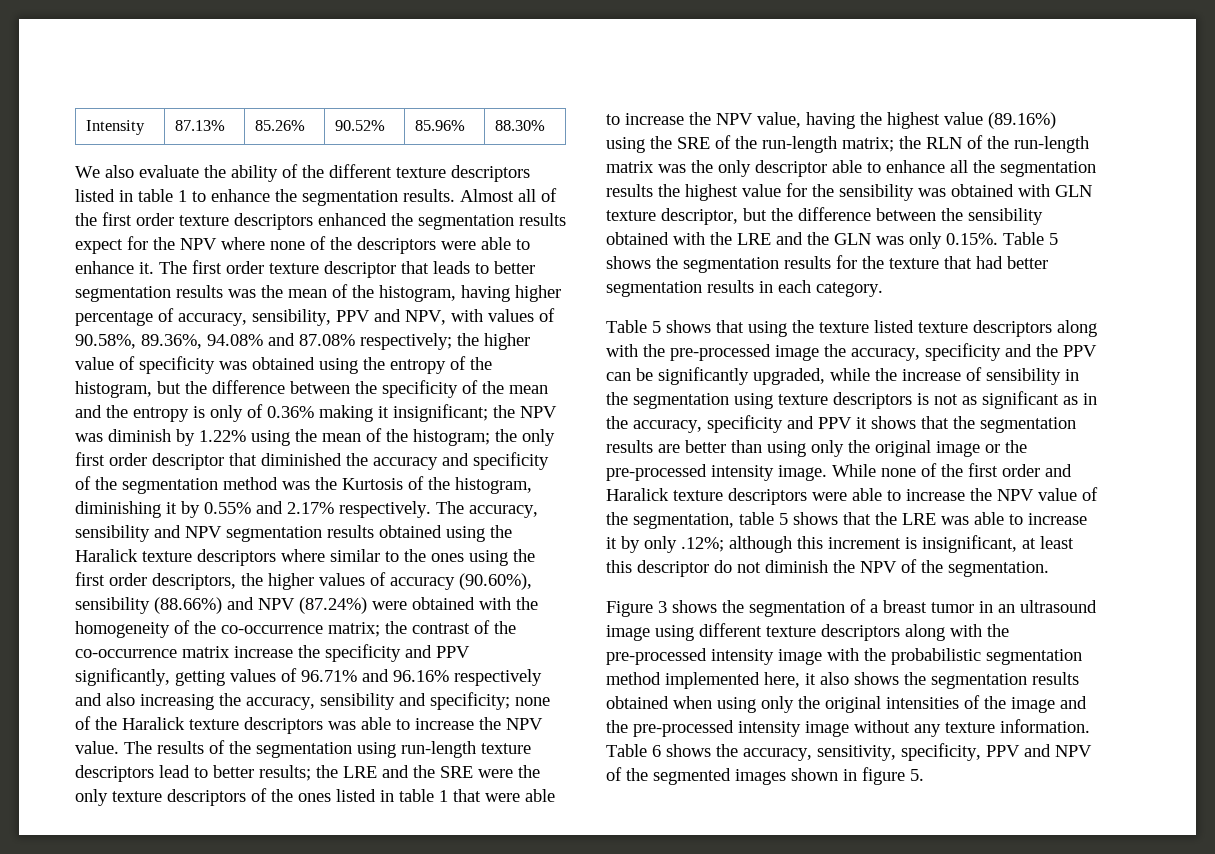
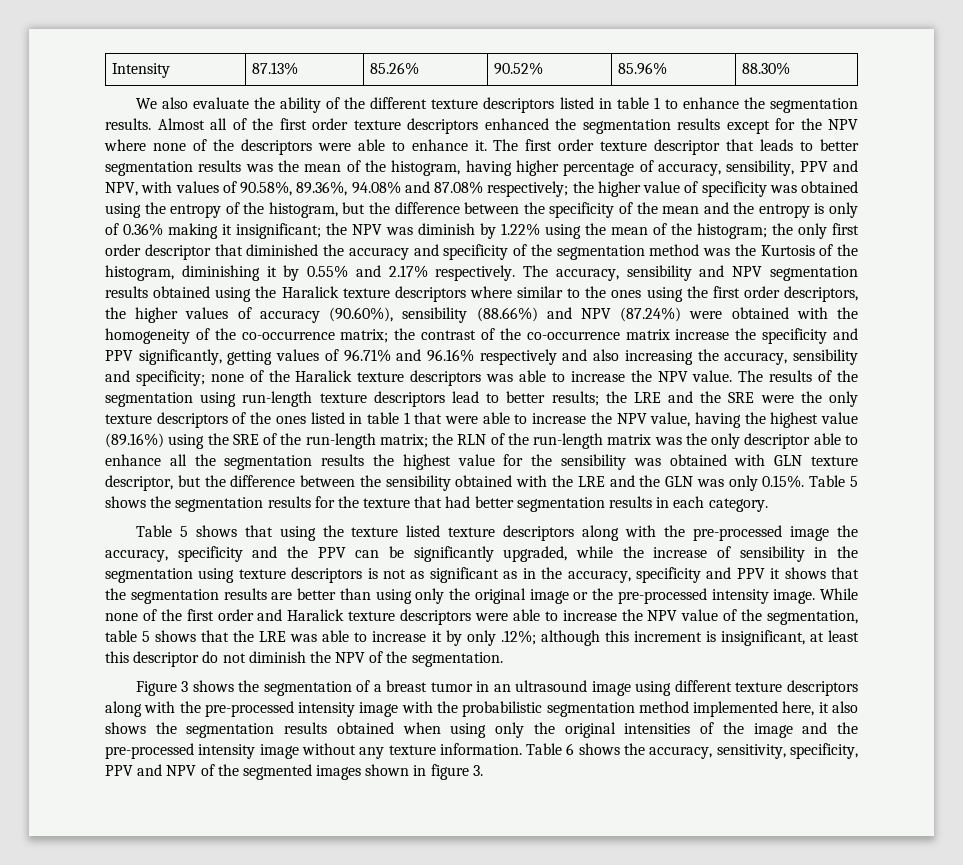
[75,239,123,254] expect -> [726,120,770,134] except
[910,769,924,781] 5. -> [472,765,483,776] 3.

